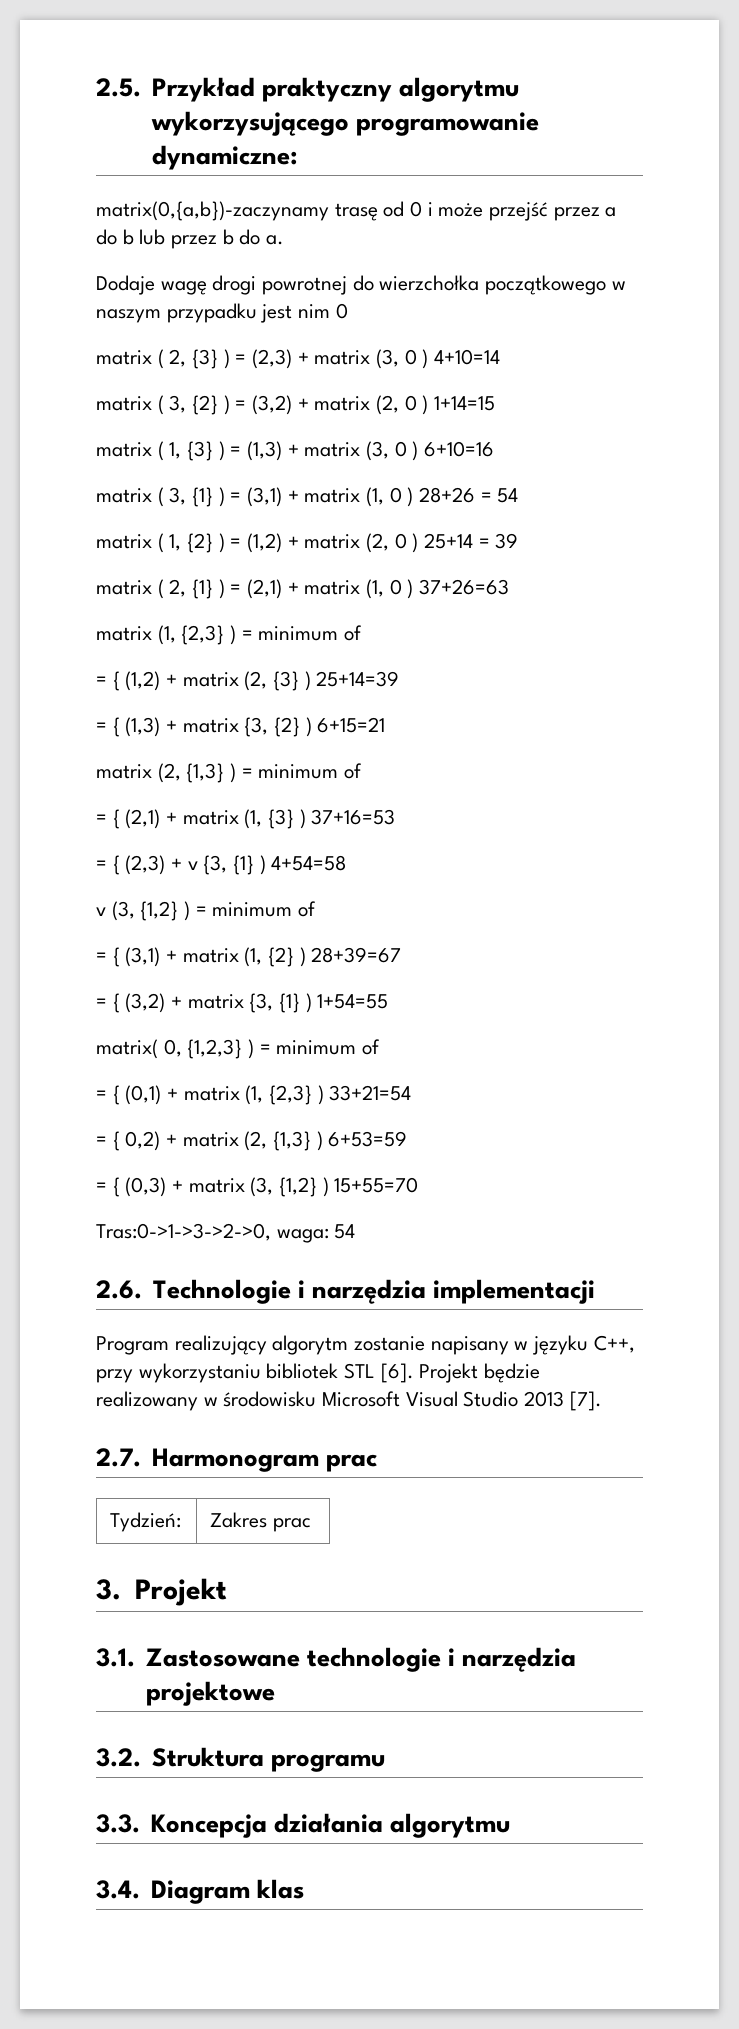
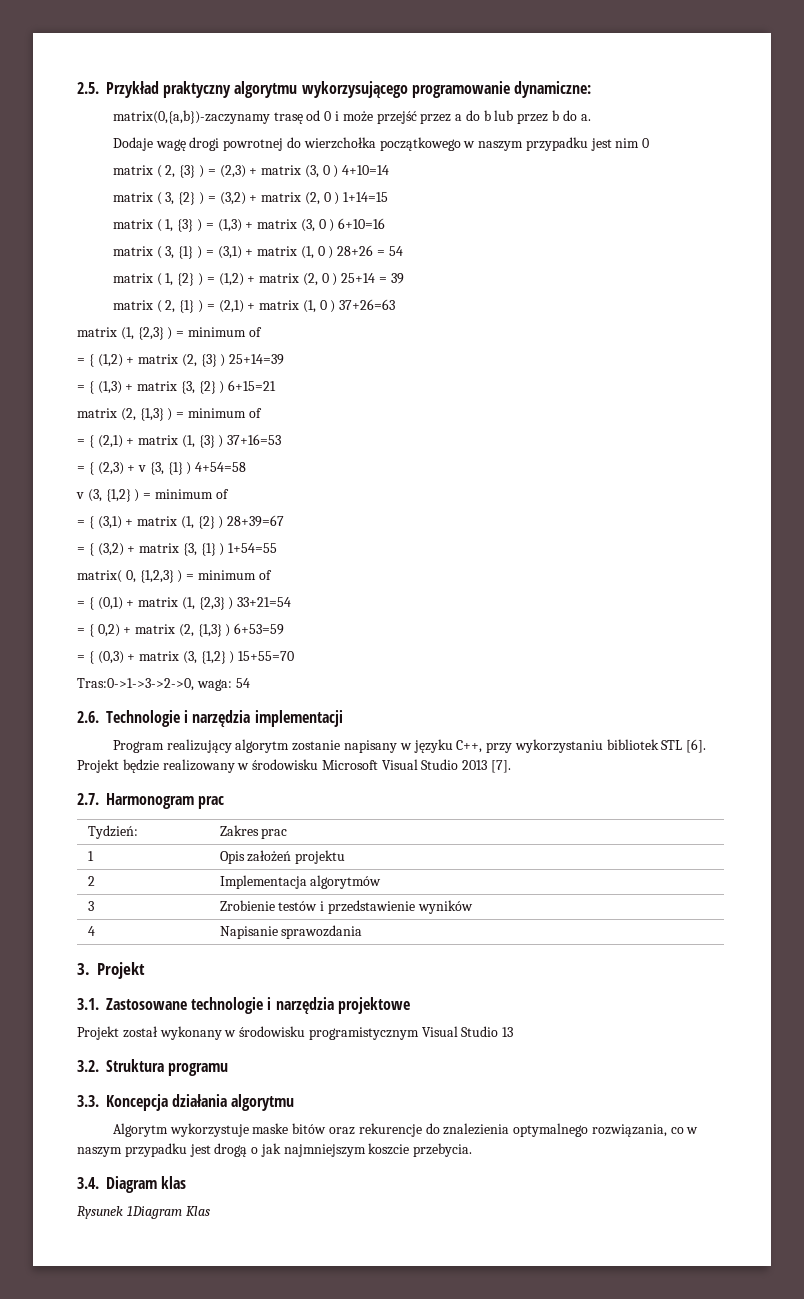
(312, 1525) none -> [87,851,94,861] [219,850,346,864] [87,876,95,886] [219,875,382,889] [87,901,94,911] [219,900,473,914] [87,926,95,936] [219,925,363,939] // 1 | Opis założeń projektu // 2 | Implementacja algorytmów // 3 | Zrobienie testów i przedstawienie wyników // 4 | Napisanie sprawozdania
(275, 1693) none -> [77,1026,514,1040] // Projekt został wykonany w środowisku programistycznym Visual Studio 13
(510, 1825) none -> [112,1123,699,1137] [77,1143,473,1157] // Algorytm wykorzystuje maske bitów oraz rekurencje do znalezienia optymalnego rozwiązania, co w naszym przypadku jest drogą o jak najmniejszym koszcie przebycia.
(304, 1889) none -> [77,1206,210,1219] // Rysunek 1Diagram Klas

